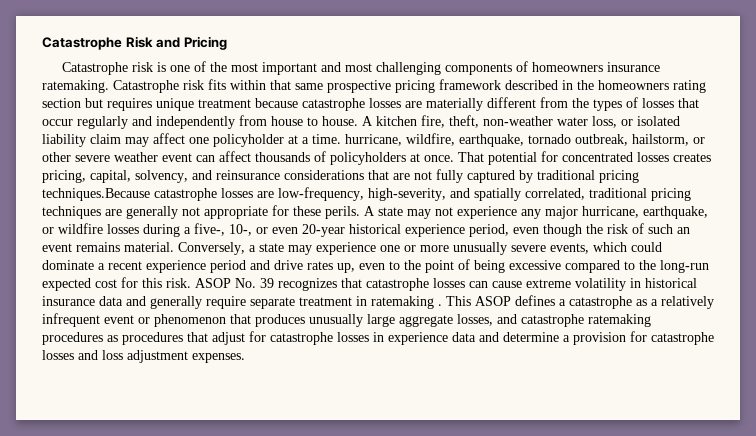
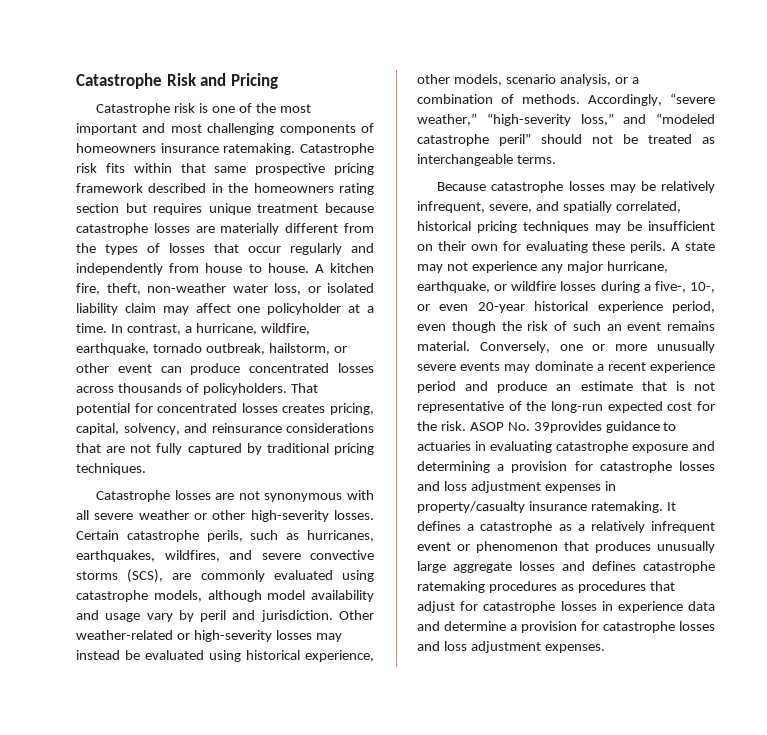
(341, 139) none -> [110,324,192,335] In contrast, a
[75,151,454,165] severe weather event can affect thousands of policyholders at once. -> [117,363,374,375] [76,383,287,395] event can produce concentrated losses across thousands of policyholders.
[42,187,446,201] techniques.Because catastrophe losses are low-frequency, high-severity, -> [76,463,146,475] [96,490,374,502] [76,510,374,522] [76,530,375,542] [76,550,374,562] [76,569,374,583] [76,590,374,602] [76,610,374,622] [76,630,342,642] [76,650,374,662] [417,74,639,86] [417,93,715,106] [417,113,715,126] [417,133,715,146] [417,154,556,166] [437,181,715,193] [417,201,532,213] techniques. // Catastrophe losses are not synonymous with all severe weather or other high-severity losses. Certain catastrophe perils, such as hurricanes, earthquakes, wildfires, and severe convective storms (SCS), are commonly evaluated using catastrophe models, although model availability and usage vary by peril and jurisdiction. Other weather-related or high-severity losses may instead be evaluated using historical experience, other models, scenario analysis, or a combination of methods. Accordingly, “severe weather,” “high-severity loss,” and “modeled catastrophe peril” should not be treated as interchangeable terms. // Because catastrophe losses may be relatively infrequent, severe,
[589,188,647,198] traditional -> [417,221,471,231] historical
[105,205,289,219] are generally not appropriate for -> [595,221,715,233] [417,241,588,253] may be insufficient on their own for evaluating
[249,242,376,255] a state may experience -> (550, 347) none
[550,242,662,254] events, which could -> [460,362,531,373] events may
[274,259,635,273] drive rates up, even to the point of being excessive compared to -> [497,381,715,393] [417,401,522,413] produce an estimate that is not representative of
[142,278,162,288] this -> [417,421,437,431] the
[260,278,697,291] [42,296,511,309] 39 recognizes that catastrophe losses can cause extreme volatility in historical insurance data and generally require separate treatment in ratemaking . This ASOP -> [533,421,677,433] [417,441,715,453] [417,461,715,473] [417,481,616,493] [417,501,676,513] 39provides guidance to actuaries in evaluating catastrophe exposure and determining a provision for catastrophe losses and loss adjustment expenses in property/casualty insurance ratemaking. It
[457,314,517,326] losses, and -> [519,561,636,571] losses and defines

